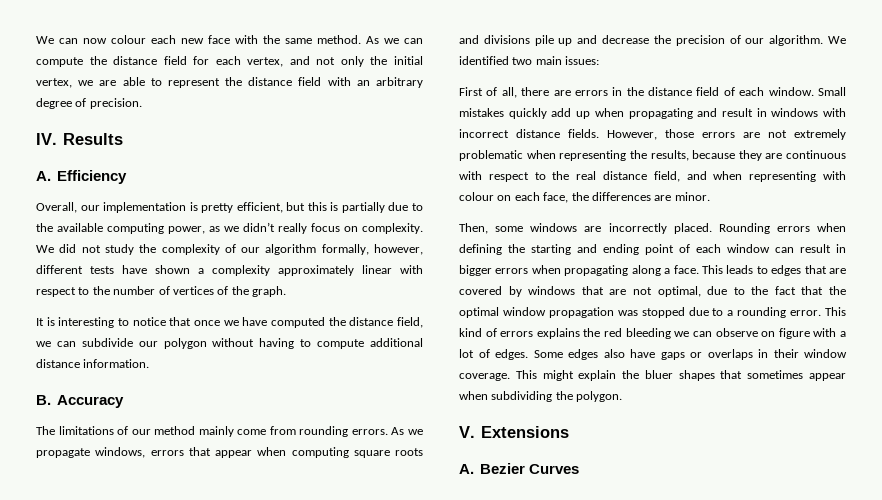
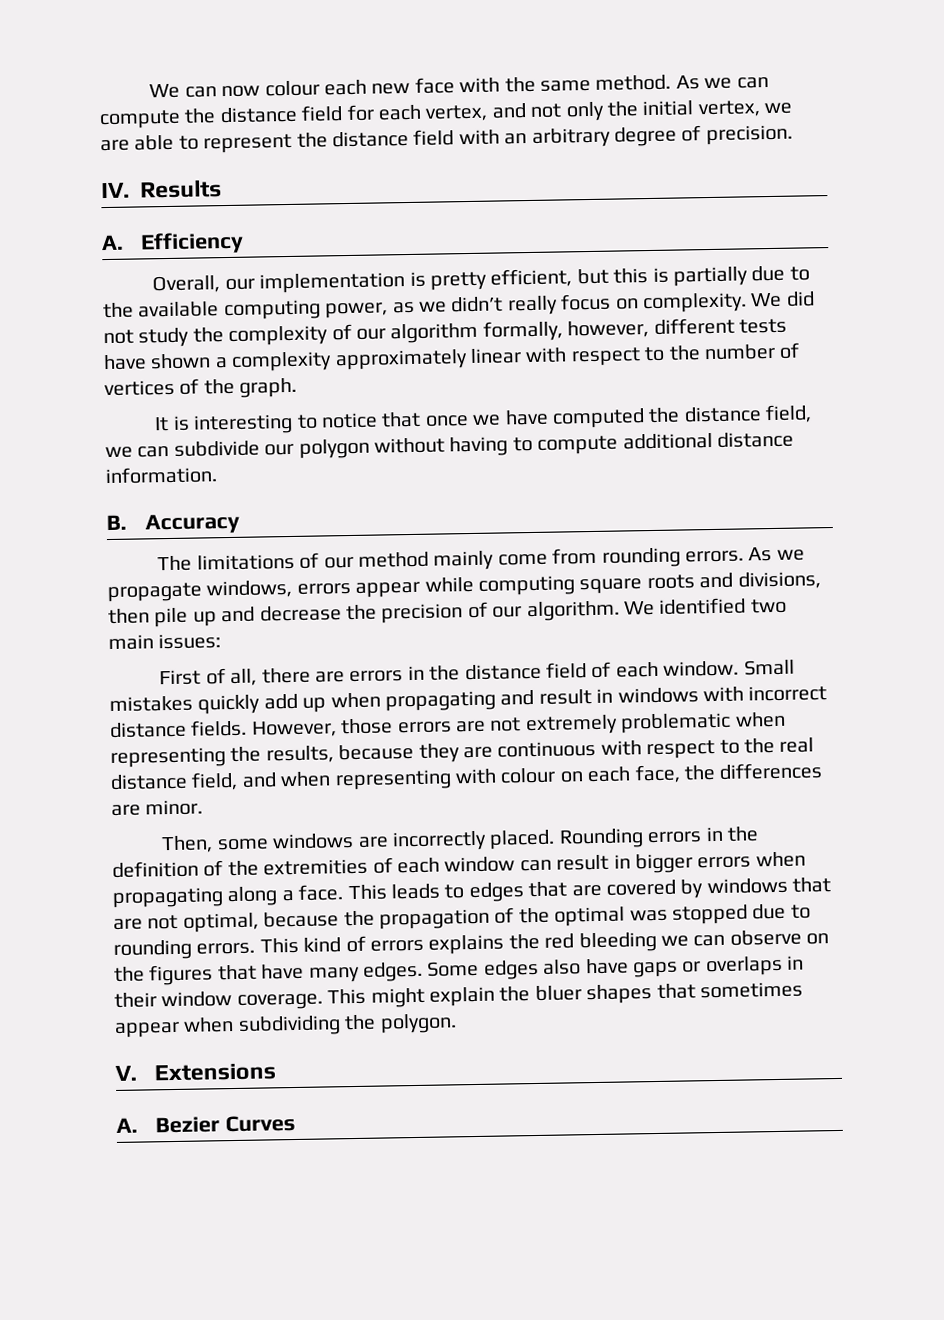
[188,447,287,458] that appear when -> [355,576,474,598] appear while
[483,35,530,44] divisions -> [737,571,821,590] [108,608,150,625] divisions, then
[817,223,846,232] [459,244,674,255] when defining the starting and ending point -> [705,826,760,842] [112,858,369,878] in the definition of the extremities
[707,286,846,295] [459,307,614,318] due to the fact that the optimal window propagation -> [263,906,626,930] because the propagation of the optimal
[727,307,822,318] a rounding error. -> [113,939,256,960] rounding errors.
[778,328,847,339] [459,349,490,358] figure with a lot of -> [114,963,360,986] the figures that have many

